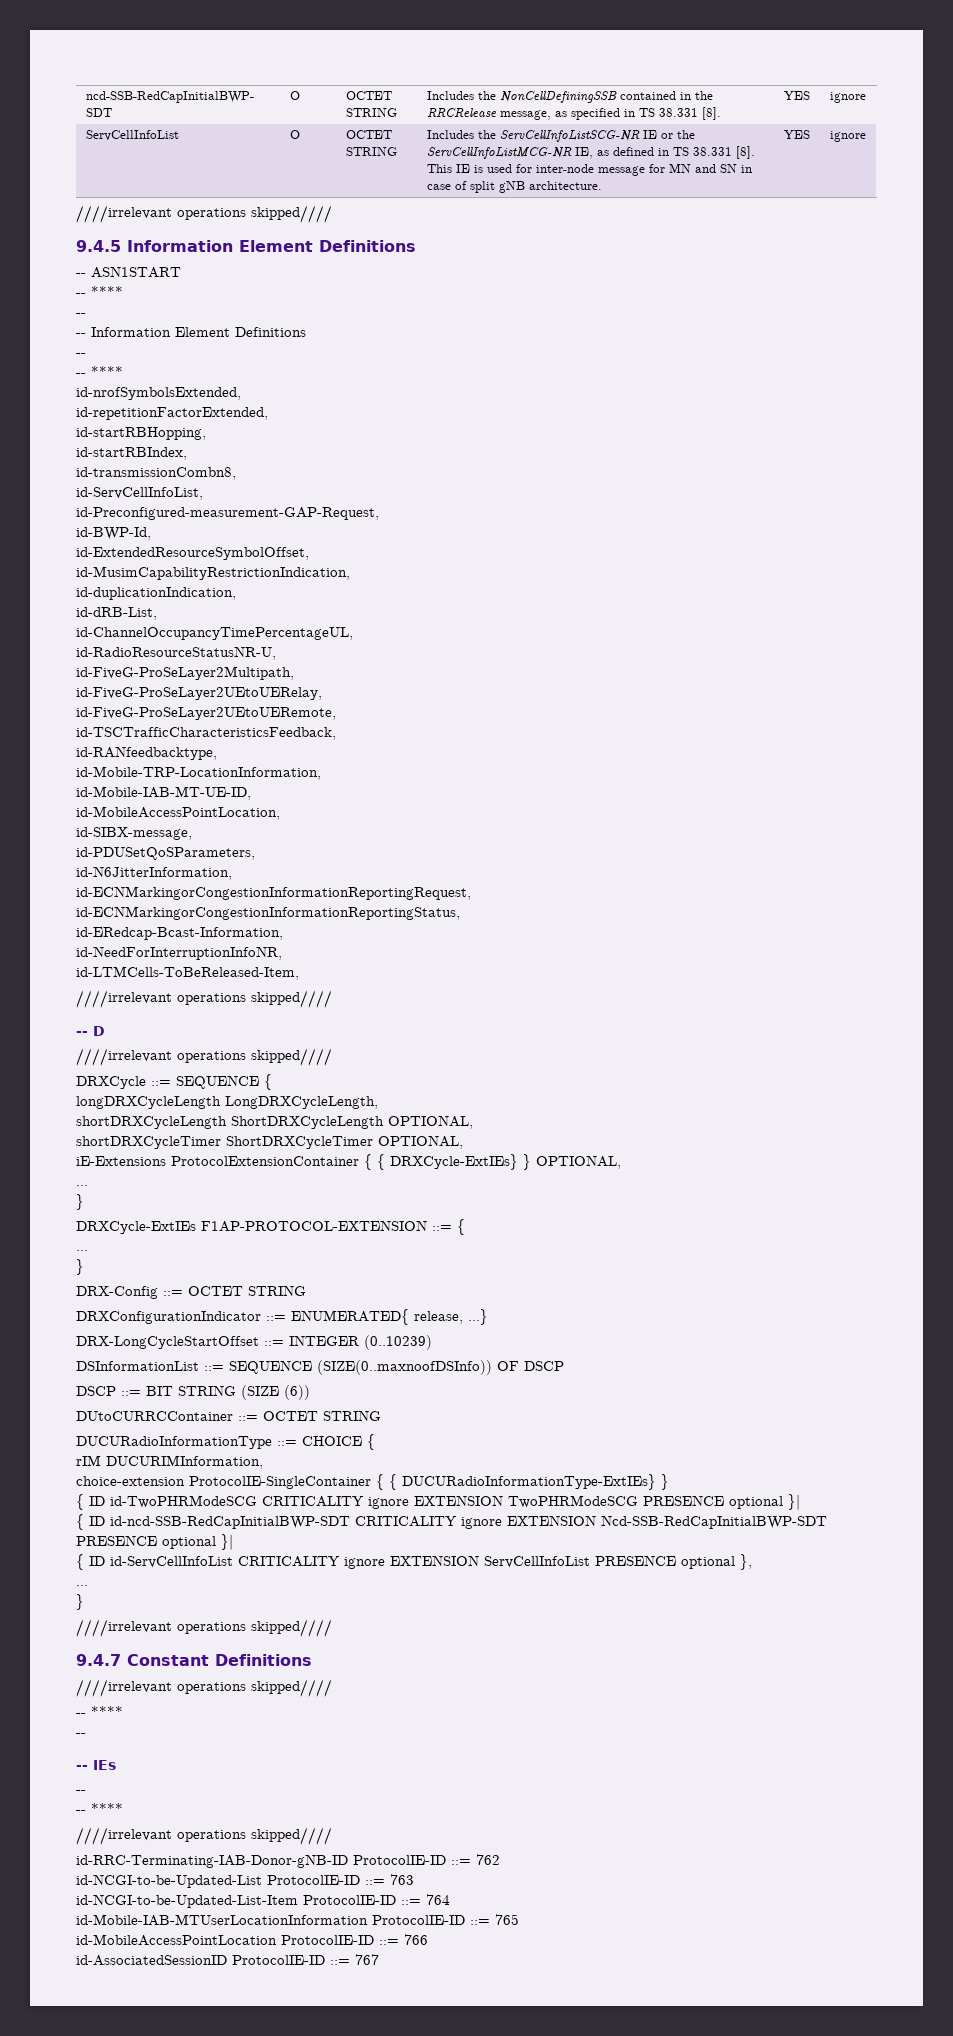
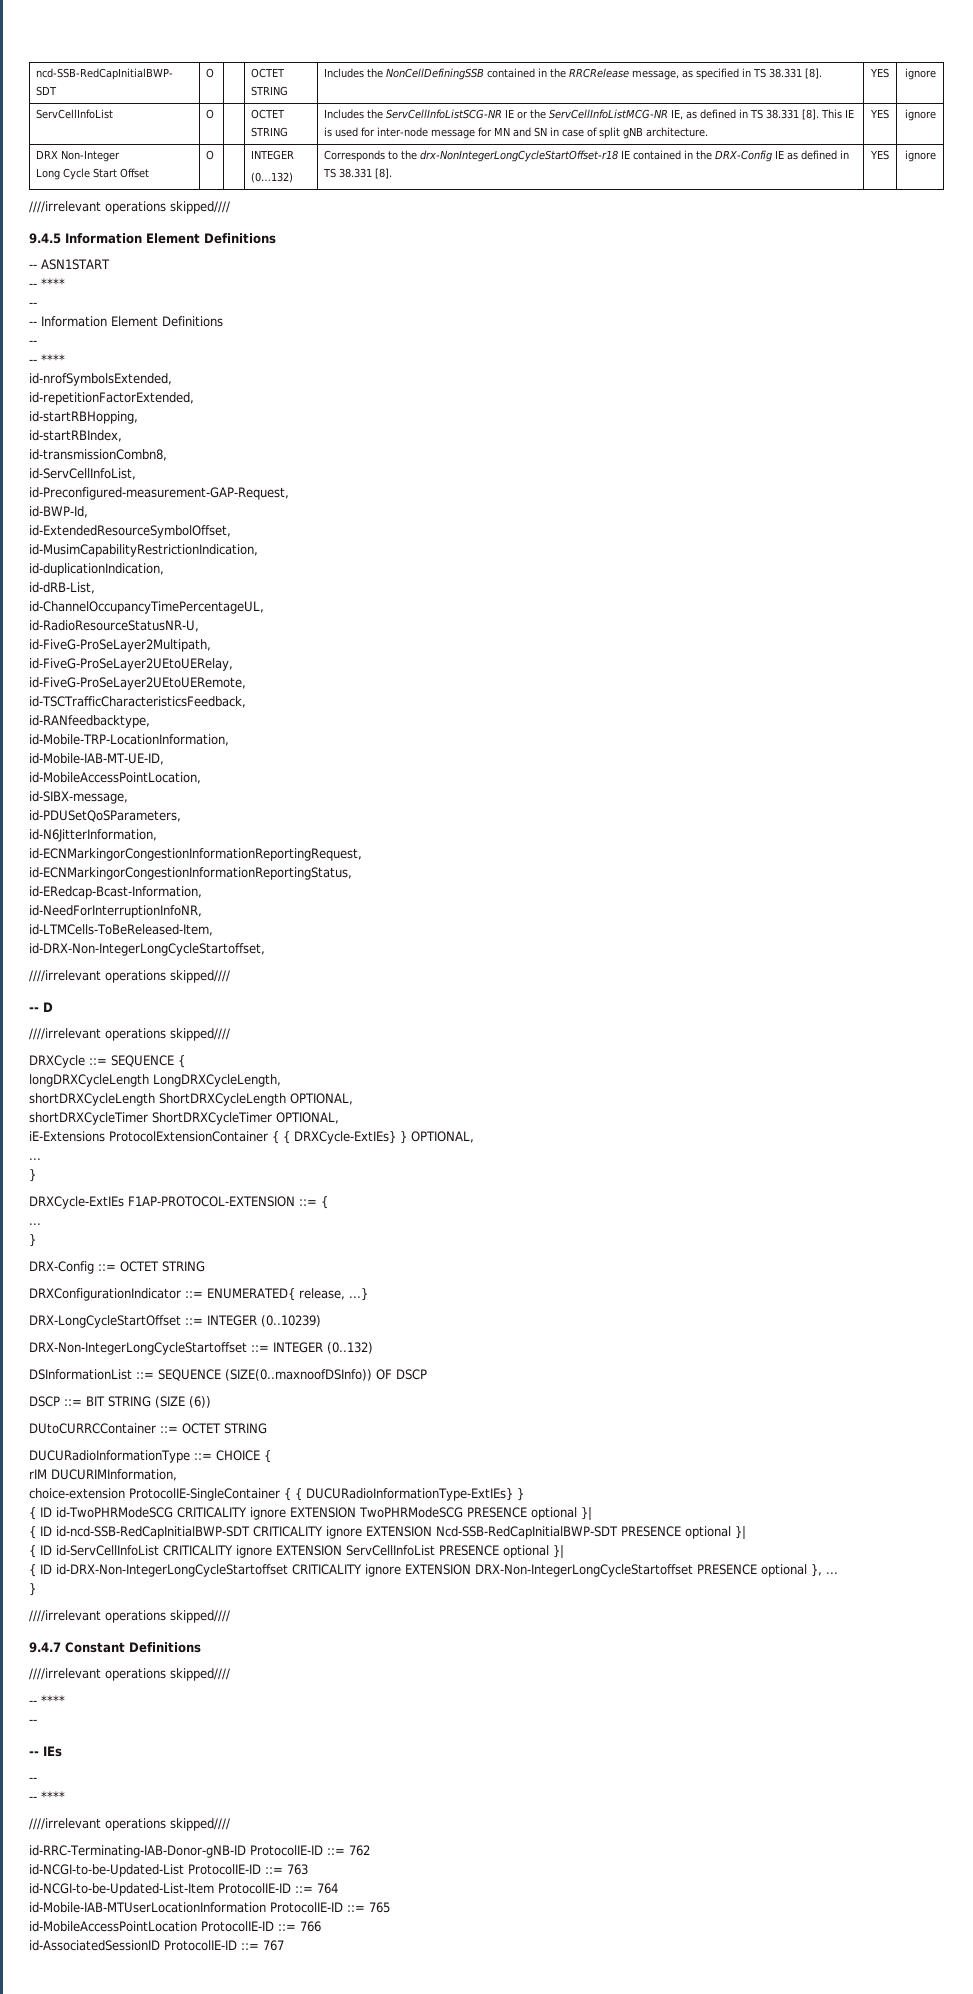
(866, 136) none -> [36,150,121,162] [36,168,150,180] [206,150,215,160] [251,150,295,160] [251,172,294,183] [324,150,850,162] [323,168,393,179] [870,150,889,160] [904,150,936,162] // DRX Non-Integer // Long Cycle Start Offset | O | | INTEGER // (0…132) | Corresponds to the drx-NonIntegerLongCycleStartOffset-r18 IE contained in the DRX-Config IE as defined in TS 38.331 [8]. | YES | ignore
(299, 973) none -> [29,943,265,956] // id-DRX-Non-IntegerLongCycleStartoffset,
(432, 1342) none -> [29,1342,373,1355] // DRX-Non-IntegerLongCycleStartoffset ::= INTEGER (0..132)
(735, 1562) none -> [553,1545,564,1559] [29,1564,807,1577] }| // { ID id-DRX-Non-IntegerLongCycleStartoffset CRITICALITY ignore EXTENSION DRX-Non-IntegerLongCycleStartoffset PRESENCE optional
(752, 1562) // -> (822, 1570) none

